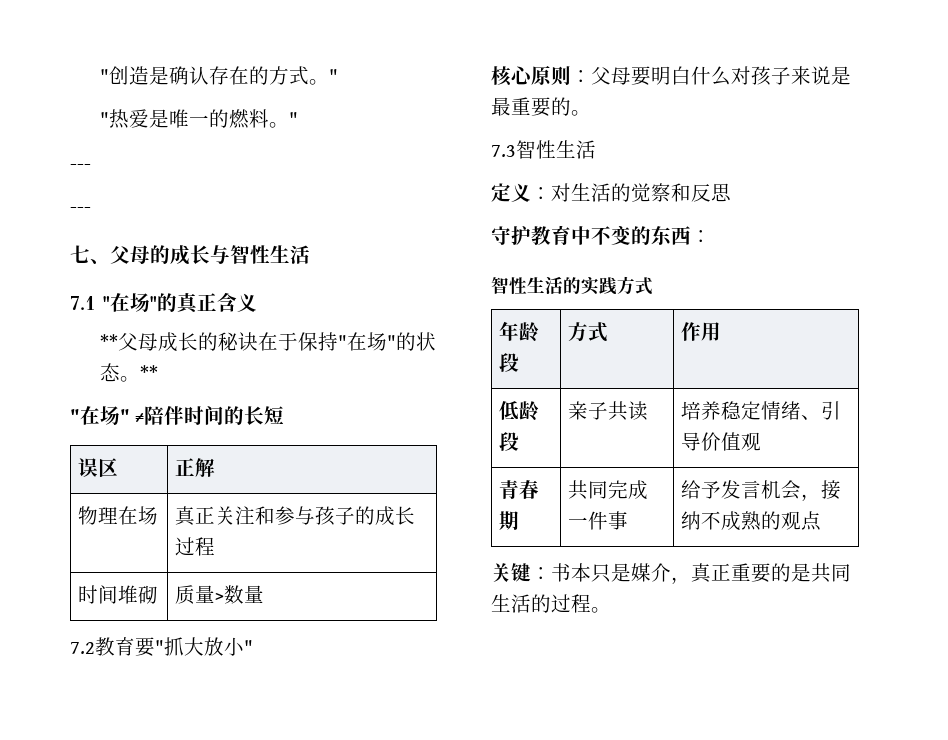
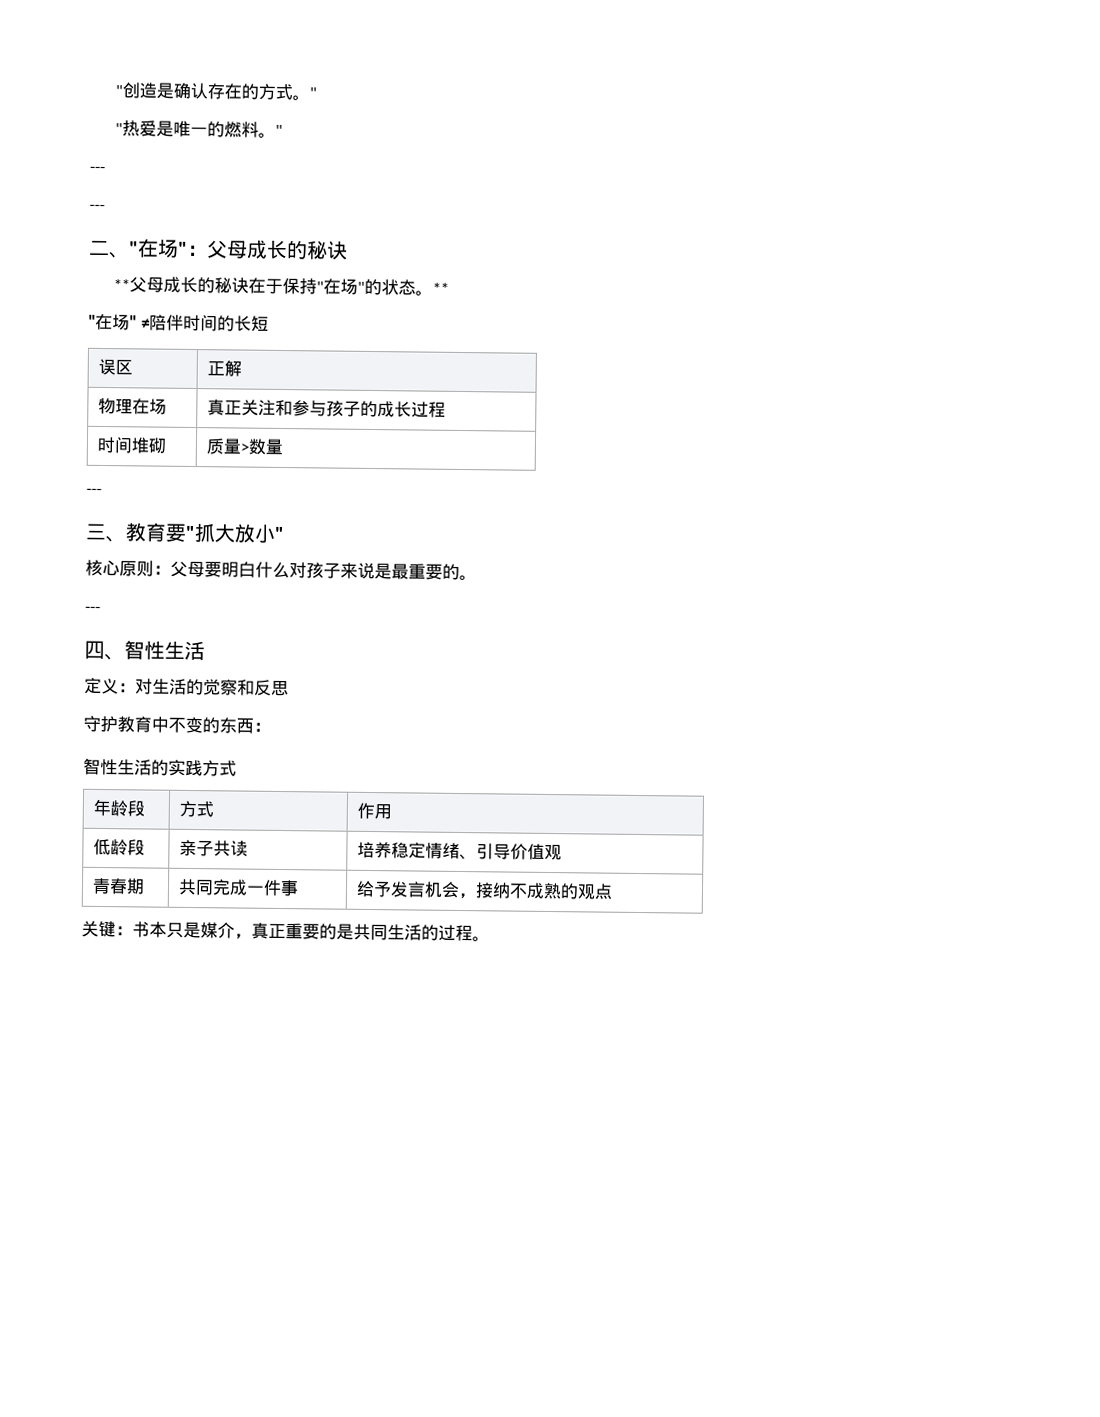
[70,245,310,265] [70,292,257,314] 七、父母的成长与智性生活 // 7.1 "在场"的真正含义 -> [89,238,348,260] 二、"在场"：父母成长的秘诀
[70,642,95,654] 7.2 -> [86,488,102,494] [85,523,126,543] --- // 三、
[491,145,516,157] 7.3 -> [85,606,101,612] [84,640,125,661] --- // 四、

